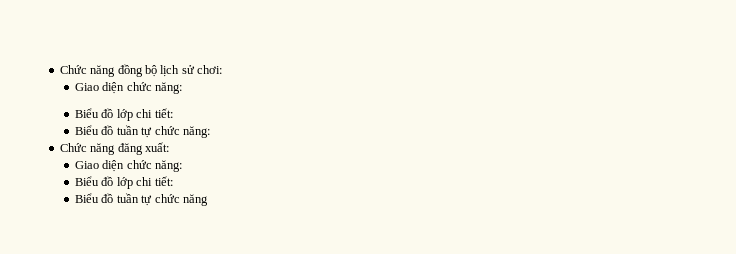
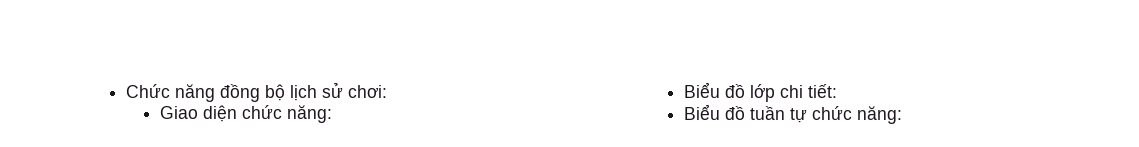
[59,142,170,155] [75,160,183,172] [75,176,173,189] [75,193,208,206] // Chức năng đăng xuất: // Giao diện chức năng: // Biểu đồ lớp chi tiết: // Biểu đồ tuần tự chức năng -> (903, 115) none

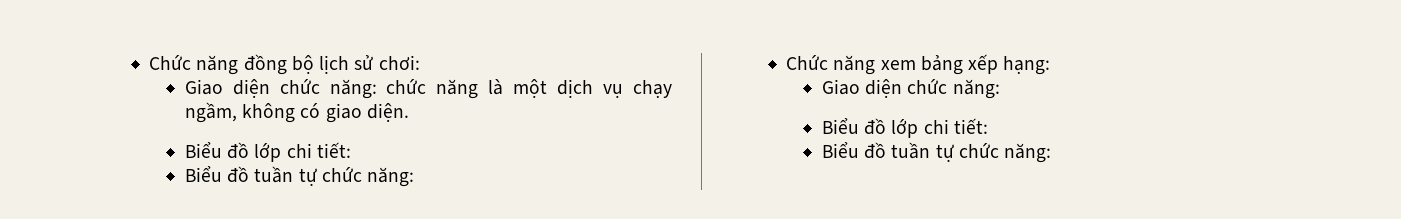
(387, 91) none -> [184,79,672,99] [184,102,409,123] [184,142,351,162] [184,166,415,187] [786,54,1051,75] // Giao diện chức năng: chức năng là một dịch vụ chạy ngầm, không có giao diện. // Biểu đồ lớp chi tiết: // Biểu đồ tuần tự chức năng: // Chức năng xem bảng xếp hạng:

